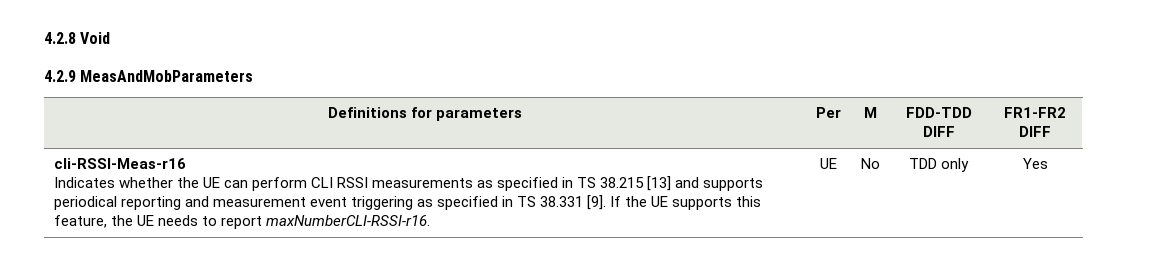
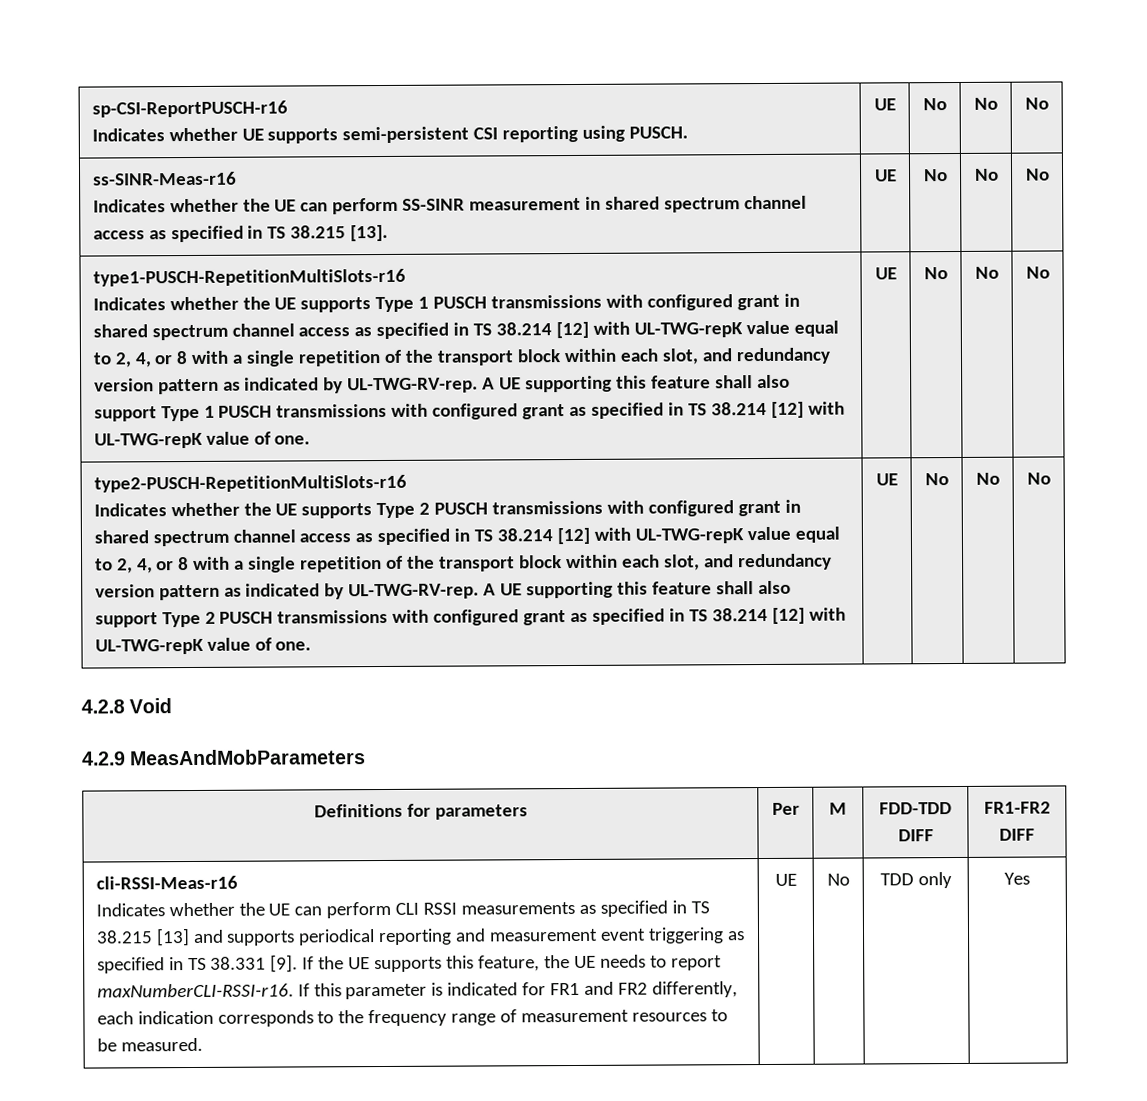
(44, 38) none -> [91,100,288,118] [91,125,689,144] [873,98,896,111] [922,98,947,111] [973,97,998,110] [1024,97,1049,110] [92,171,237,186] [92,195,808,215] [92,224,389,243] [874,169,897,182] [923,169,948,182] [974,168,999,181] [1025,168,1050,181] [92,268,406,287] [92,293,801,313] [92,320,840,341] [92,347,832,368] [93,374,791,395] [93,401,846,422] [93,431,311,449] [874,267,897,280] [923,267,948,280] [974,266,999,279] [1025,266,1050,279] [93,474,407,493] [93,499,802,519] [93,526,841,547] [94,553,833,574] [94,580,792,601] [94,607,847,628] [94,637,312,655] [875,473,898,486] [924,473,949,486] [975,472,1000,485] [1026,472,1051,485] sp-CSI-ReportPUSCH-r16 // Indicates whether UE supports semi-persistent CSI reporting using PUSCH. | UE | No | No | No // ss-SINR-Meas-r16 // Indicates whether the UE can perform SS-SINR measurement in shared spectrum channel access as specified in TS 38.215 [13]. | UE | No | No | No // type1-PUSCH-RepetitionMultiSlots-r16 // Indicates whether the UE supports Type 1 PUSCH transmissions with configured grant in shared spectrum channel access as specified in TS 38.214 [12] with UL-TWG-repK value equal to 2, 4, or 8 with a single repetition of the transport block within each slot, and redundancy version pattern as indicated by UL-TWG-RV-rep. A UE supporting this feature shall also support Type 1 PUSCH transmissions with configured grant as specified in TS 38.214 [12] with UL-TWG-repK value of one. | UE | No | No | No // type2-PUSCH-RepetitionMultiSlots-r16 // Indicates whether the UE supports Type 2 PUSCH transmissions with configured grant in shared spectrum channel access as specified in TS 38.214 [12] with UL-TWG-repK value equal to 2, 4, or 8 with a single repetition of the transport block within each slot, and redundancy version pattern as indicated by UL-TWG-RV-rep. A UE supporting this feature shall also support Type 2 PUSCH transmissions with configured grant as specified in TS 38.214 [12] with UL-TWG-repK value of one. | UE | No | No | No //
(430, 220) none -> [297,981,739,1000] [96,1009,729,1027] [96,1037,203,1052] If this parameter is indicated for FR1 and FR2 differently, each indication corresponds to the frequency range of measurement resources to be measured.

